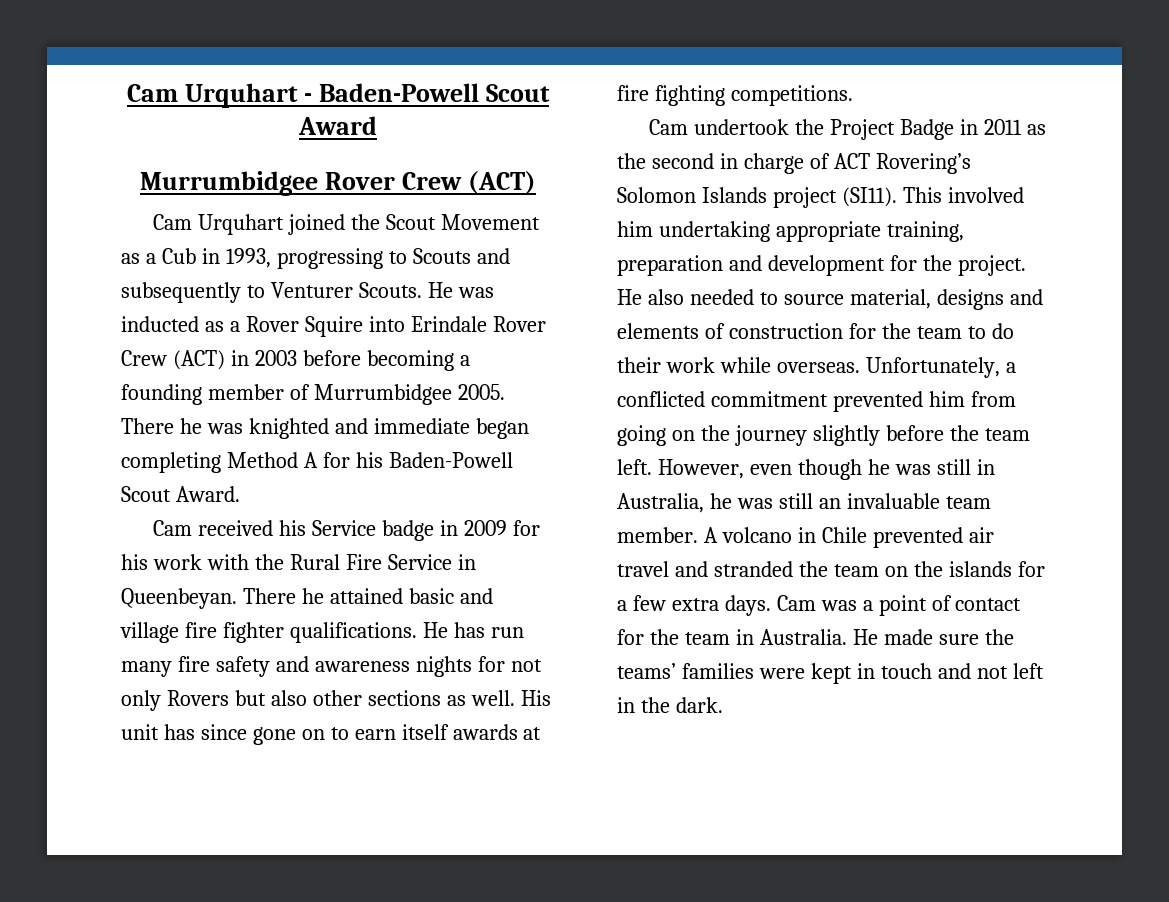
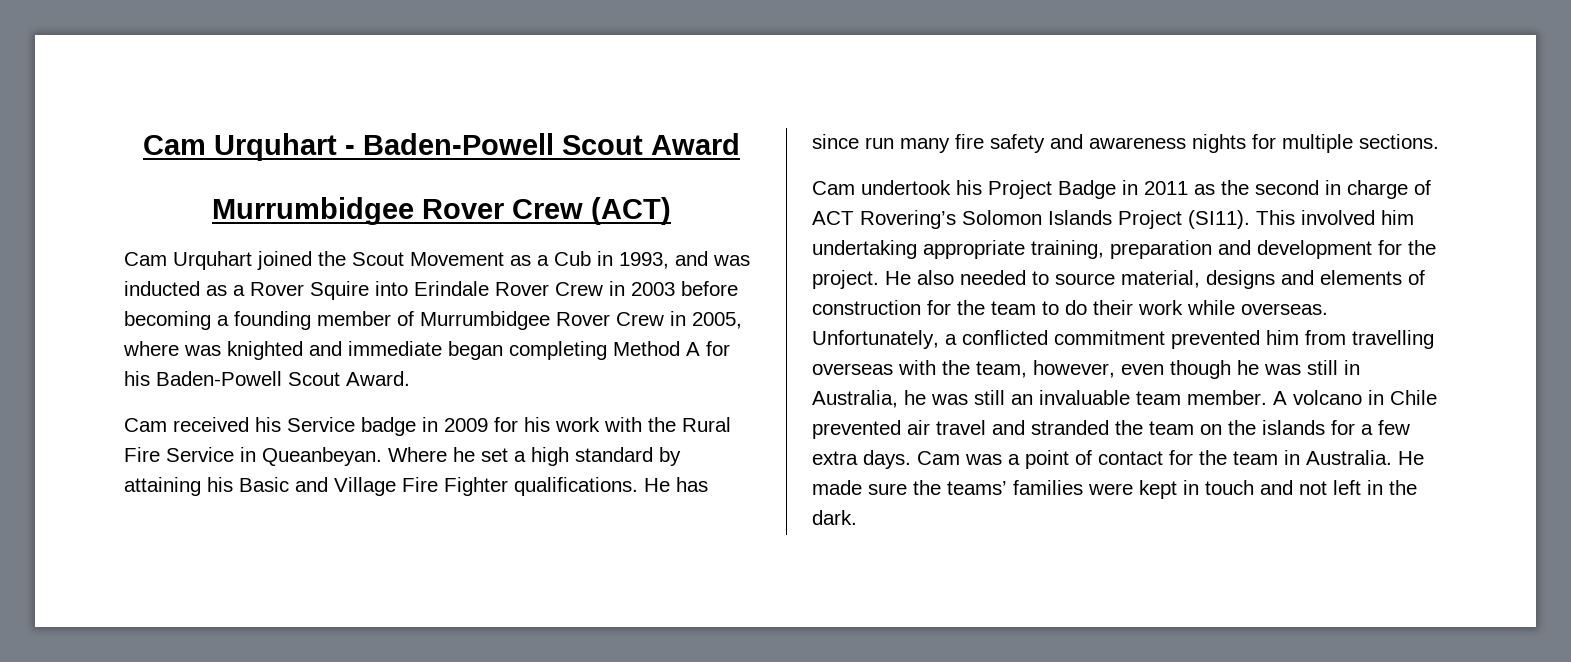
[276,248,510,269] [121,282,453,303] progressing to Scouts and subsequently to Venturer Scouts. He -> [675,251,708,266] and
[172,350,225,370] (ACT) -> (603, 289) none
[457,384,505,400] [121,418,202,434] 2005. There he -> [556,311,742,329] [123,341,179,356] Rover Crew in 2005, where
[121,588,493,609] [120,622,284,643] Queenbeyan. There he attained basic and village fire fighter -> [262,447,681,466] [124,477,508,496] Queanbeyan. Where he set a high standard by attaining his Basic and Village Fire Fighter
(485, 630) none -> [812,134,859,149] since
[510,659,542,672] [121,690,551,711] [121,724,542,745] [617,85,853,106] not only Rovers but also other sections as well. His unit has since gone on to earn itself awards at fire fighting competitions. -> [1282,134,1439,153] multiple sections.
[794,119,824,135] the -> [956,180,982,195] his
[772,187,837,208] project -> [1118,210,1182,229] Project
[617,425,1030,446] [617,459,744,479] going on the journey slightly before the team left. However, -> [1352,330,1434,349] [812,360,1115,378] travelling overseas with the team, however,

